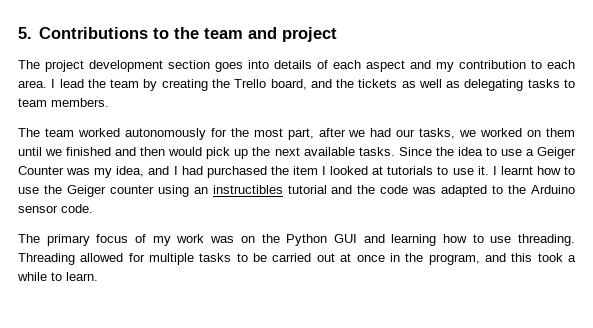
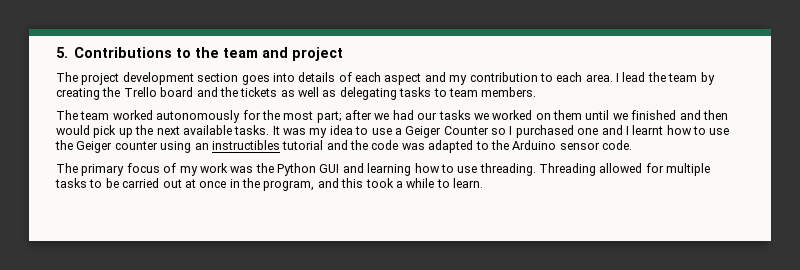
[270,79,307,90] board, -> [160,87,194,97] board
[287,128,314,140] part, -> [316,111,342,123] part;
[419,128,456,139] tasks, -> [438,110,471,120] tasks
[398,147,454,156] Since the -> [272,126,328,138] It was my
[66,166,489,178] was my idea, and I had purchased the item I looked at tutorials to use it. -> [491,125,623,138] so I purchased one and
[240,236,255,243] on -> (254, 169) none

